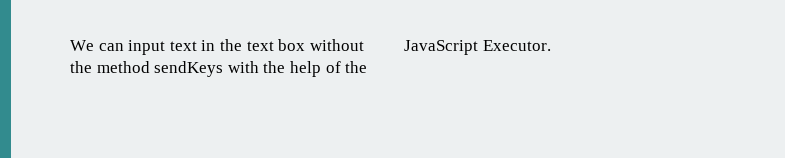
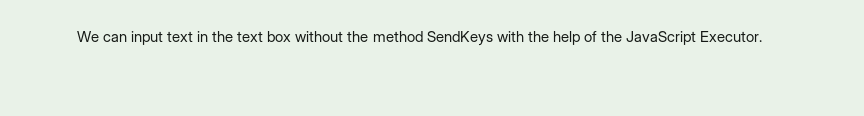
[154,61,224,77] sendKeys -> [426,31,493,46] SendKeys

